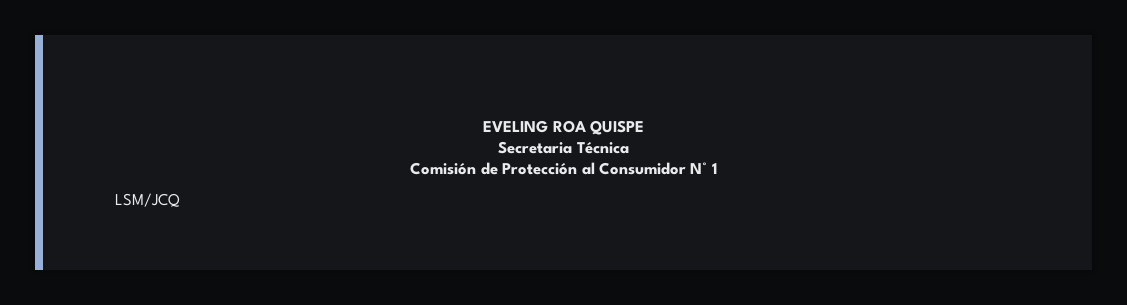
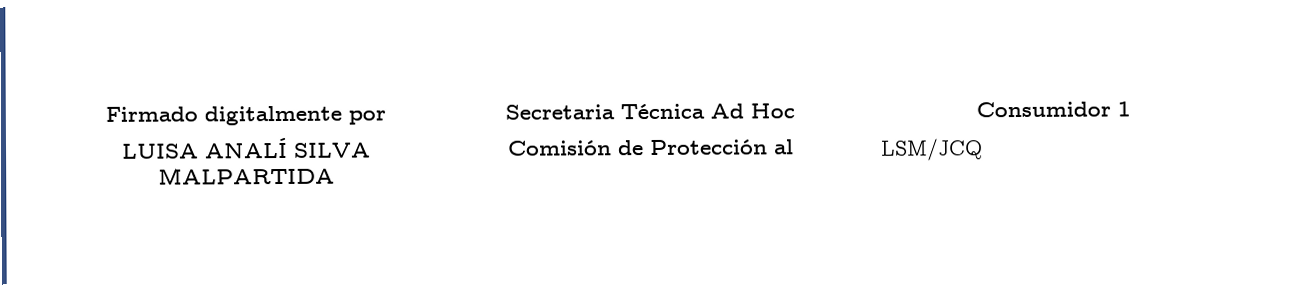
[483,120,644,135] EVELING ROA QUISPE -> [105,105,386,126] [121,137,371,159] [158,166,335,185] Firmado digitalmente por // LUISA ANALÍ SILVA MALPARTIDA
(629, 147) none -> [709,103,795,119] Ad Hoc
[690,162,708,174] N° -> (1111, 109) none

